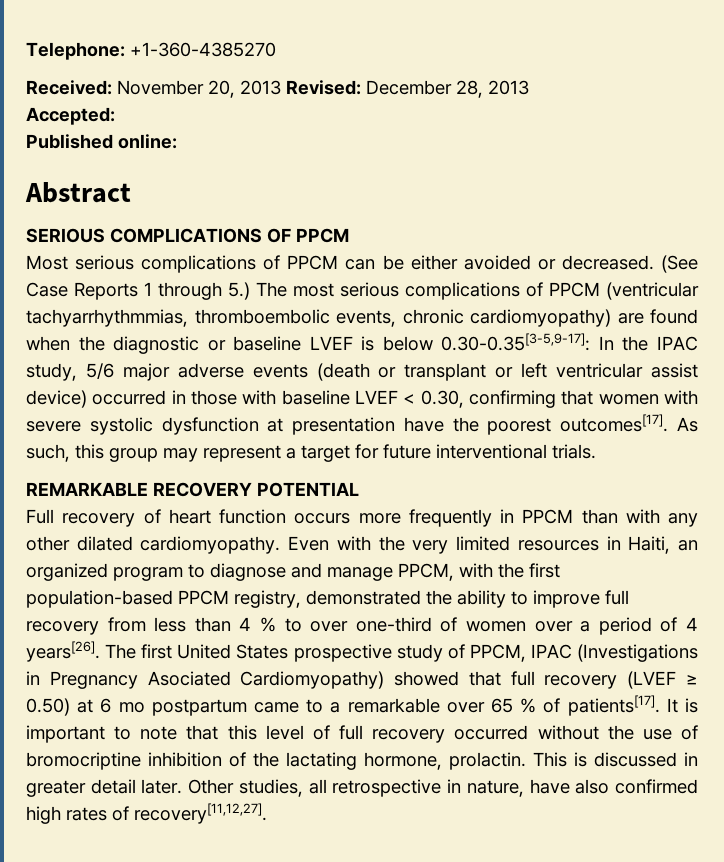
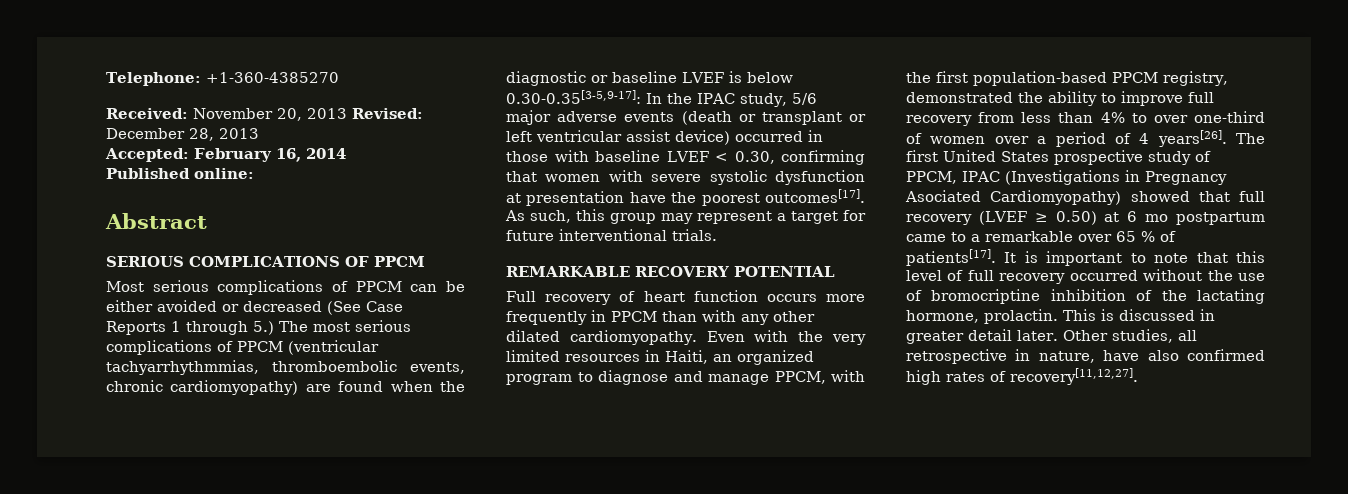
(115, 116) none -> [194,148,346,162] February 16, 2014
[561,255,654,270] decreased. -> [243,301,322,312] decreased
[239,617,276,632] 4 % -> [1100,112,1125,123] 4%

